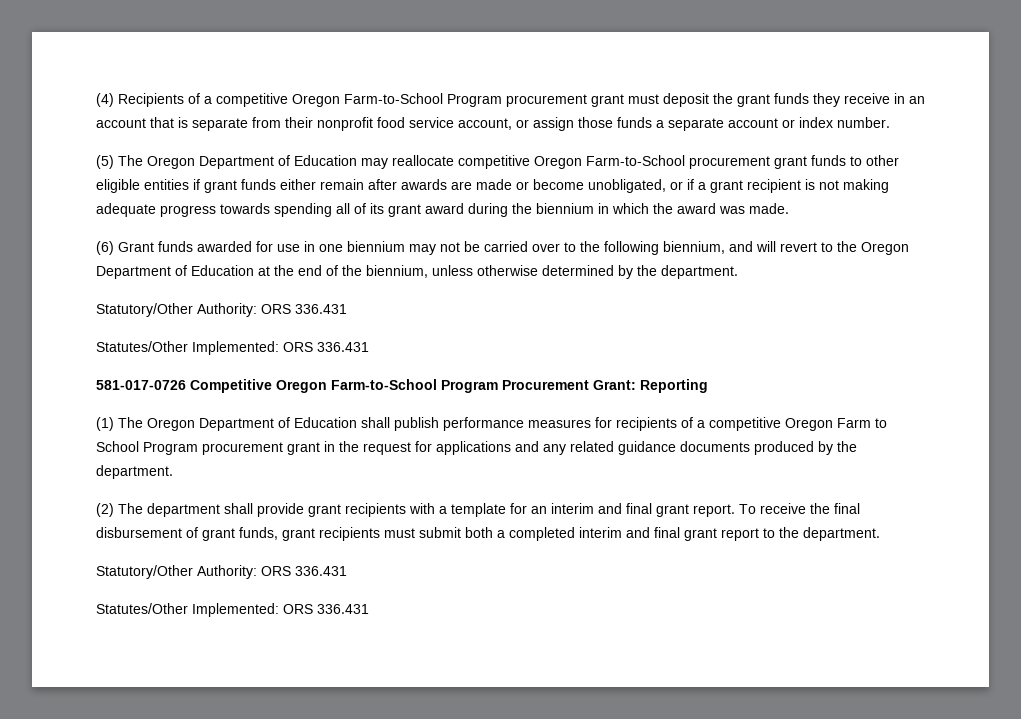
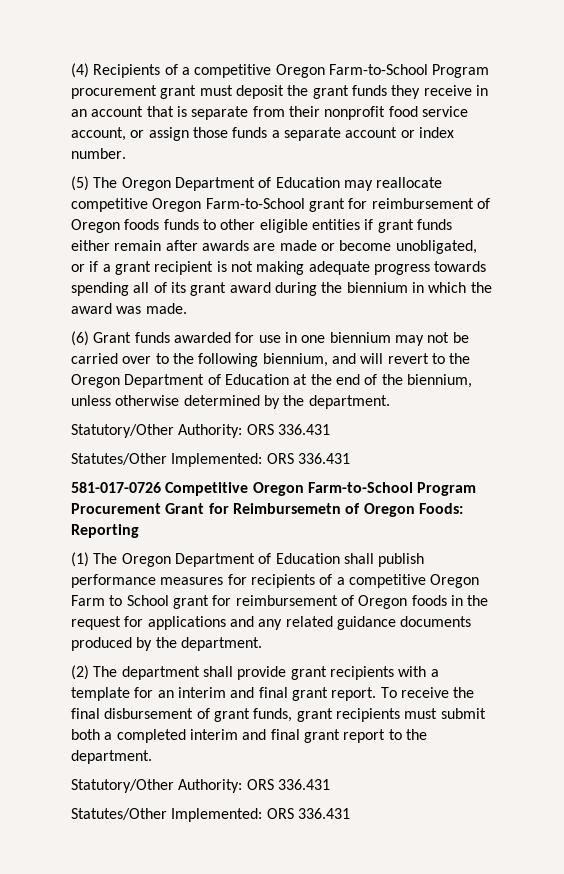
[689,156,807,169] procurement grant -> [308,198,490,212] [71,219,160,233] grant for reimbursement of Oregon foods
[593,380,636,390] Grant: -> [165,503,463,517] Grant for Reimbursemetn of Oregon Foods:
[143,442,320,455] Program procurement grant -> [172,595,447,609] grant for reimbursement of Oregon foods

